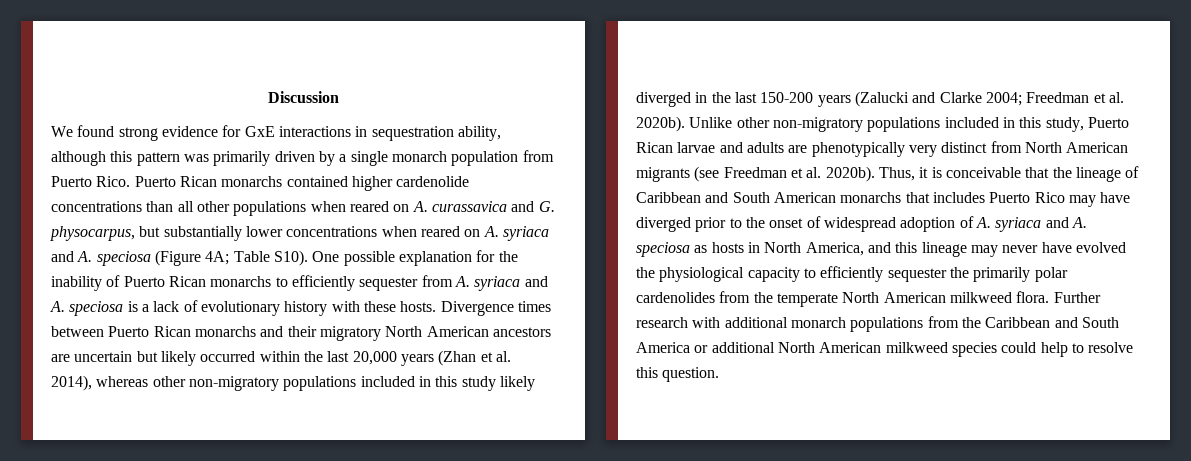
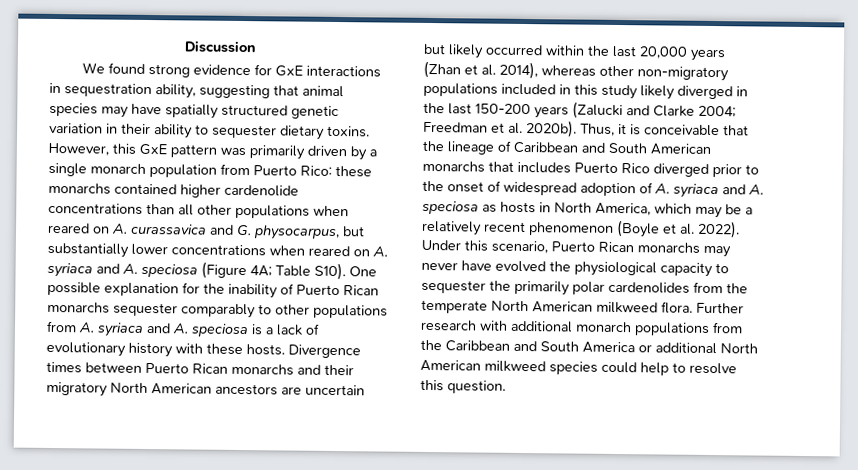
[51,151,133,166] although this -> [199,84,344,99] [49,102,339,120] [49,122,370,140] [48,142,167,156] suggesting that animal species may have spatially structured genetic variation in their ability to sequester dietary toxins. However, this GxE
[96,176,217,187] Rico. Puerto Rican -> [300,165,372,178] Rico: these
[275,275,419,291] to efficiently sequester -> [113,302,388,319] sequester comparably to other populations
[689,117,1129,132] [636,141,1129,157] [636,166,875,182] Unlike other non-migratory populations included in this study, Puerto Rican larvae and adults are phenotypically very distinct from North American migrants (see Freedman et al. 2020b). -> (577, 129) none
[1068,192,1131,207] may have -> (650, 168) none
[867,242,967,257] and this lineage -> [654,203,753,219] [422,220,740,239] [421,239,700,254] which may be a relatively recent phenomenon (Boyle et al. 2022). Under this scenario, Puerto Rican monarchs
[820,266,884,282] efficiently -> (729, 268) none

